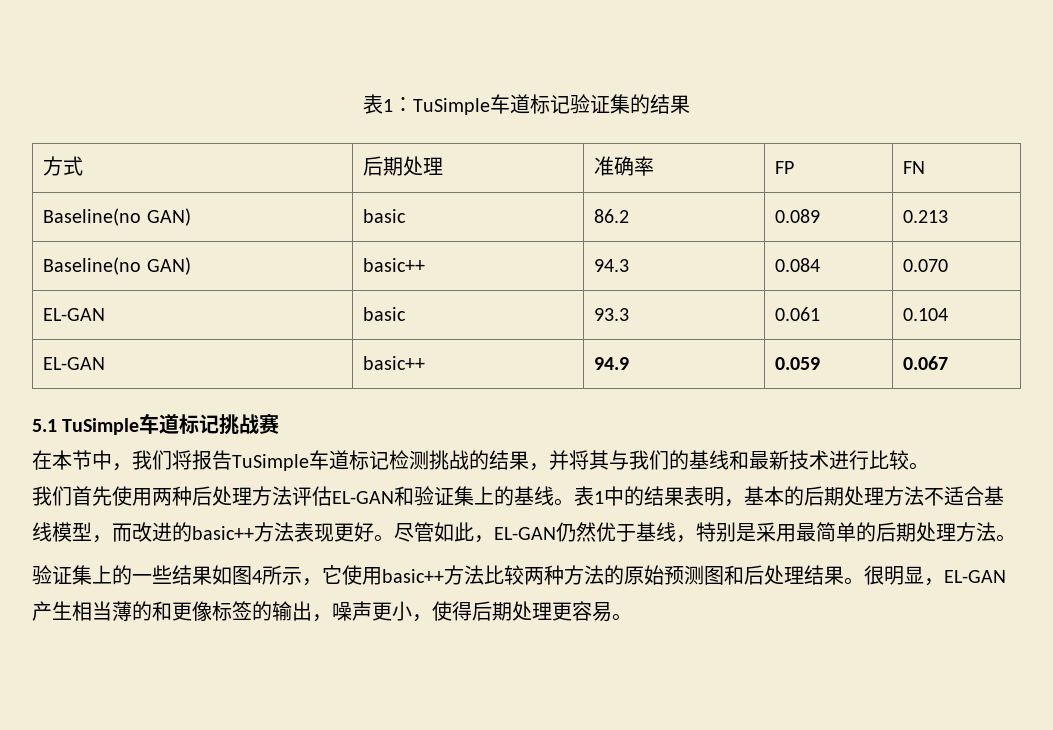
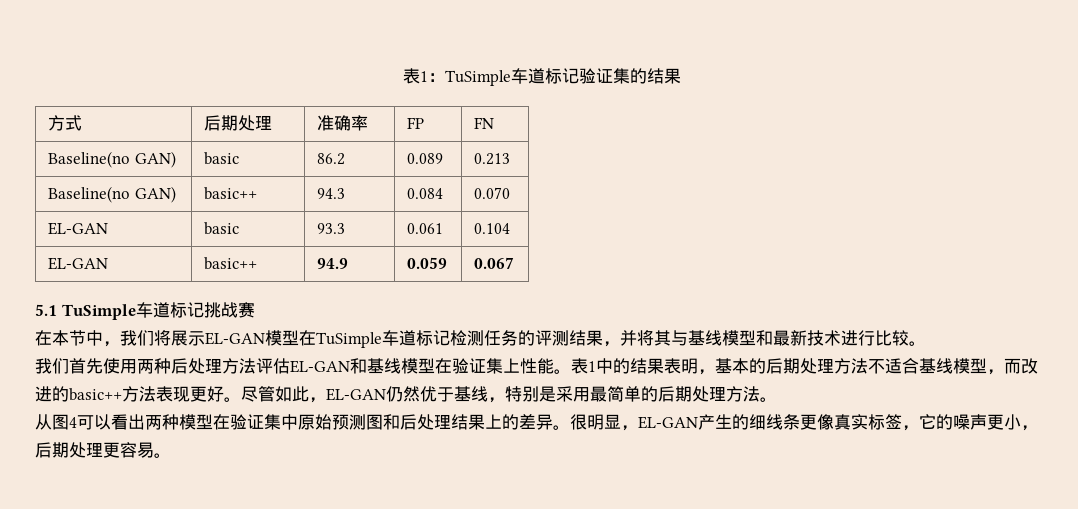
[192,450,232,470] 报告 -> [171,330,316,346] 展示EL-GAN模型在
[429,450,489,470] 挑战的 -> [484,330,569,346] 任务的评测
[629,450,729,470] 我们的基线 -> [688,330,756,346] 基线模型
[414,486,554,506] 验证集上的基线 -> [367,358,554,374] 基线模型在验证集上性能
[32,565,624,586] 验证集上的一些结果如图4所示，它使用basic++方法比较两种方法的 -> [35,414,298,430] 从图4可以看出两种模型在验证集中
(844, 575) none -> [485,414,553,430] 上的差异
[72,601,332,622] 相当薄的和更像标签的输出， -> [732,414,953,431] 的细线条更像真实标签，它的
[432,601,472,621] 使得 -> (1038, 428) none

